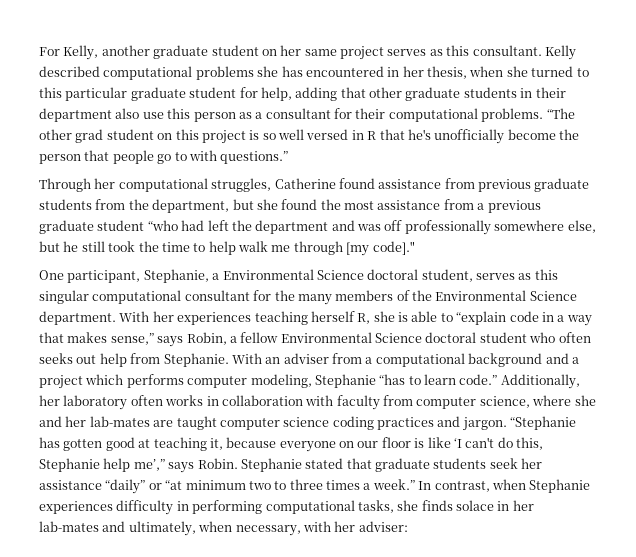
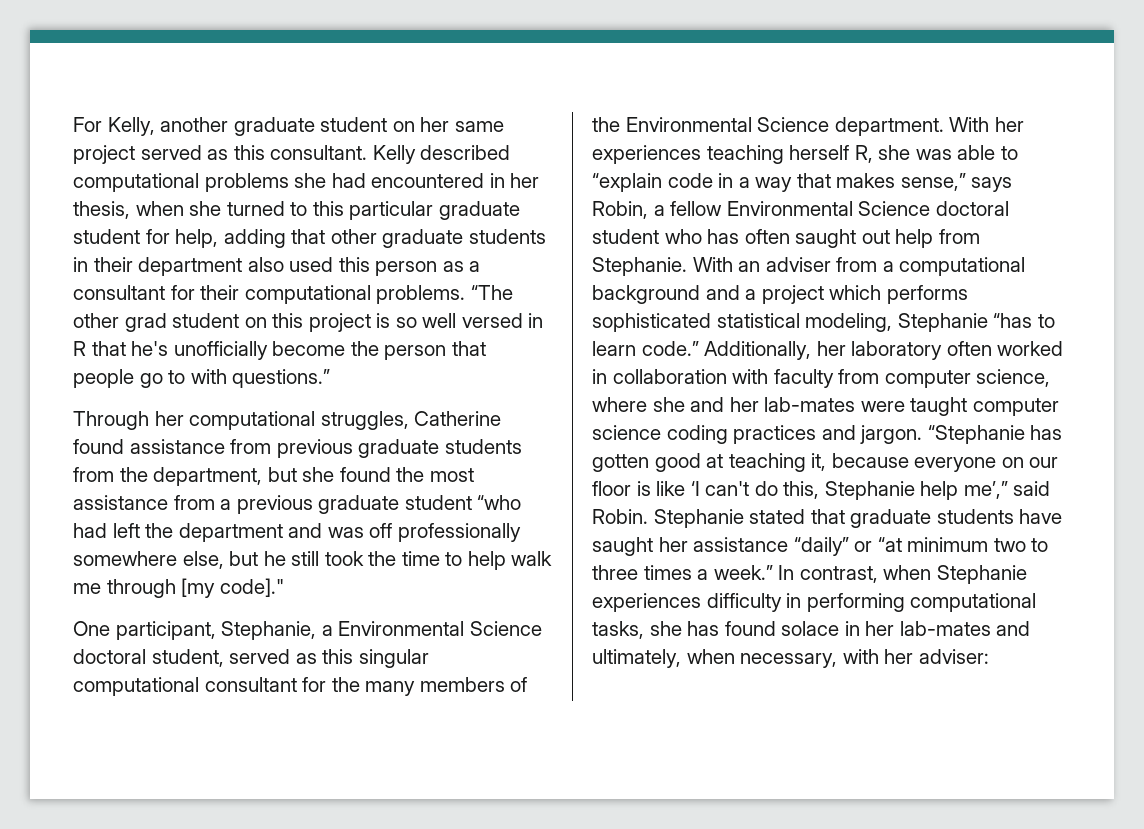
[387,49,427,56] serves -> [140,145,202,160] served
[281,66,303,77] has -> [331,173,366,188] had
[142,112,164,119] use -> [289,257,334,272] used
[476,273,515,280] serves -> [229,649,291,664] served
[398,312,408,322] is -> [915,149,952,160] was
[558,332,591,343] [39,353,73,364] often seeks -> [707,229,857,248] has often saught
[187,376,248,388] computer -> [592,313,800,332] sophisticated statistical
[165,395,204,406] works -> [997,341,1064,356] worked
[153,420,174,427] are -> [860,401,905,412] were
[168,462,195,473] says -> [1013,481,1051,496] said
[489,458,518,469] seek -> [1019,509,1063,524] [592,537,653,556] have saught
[421,500,453,511] finds -> [687,621,776,636] has found

